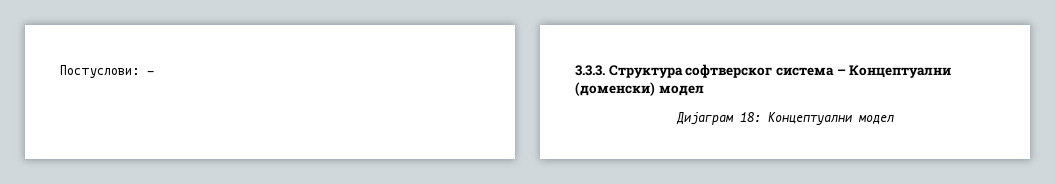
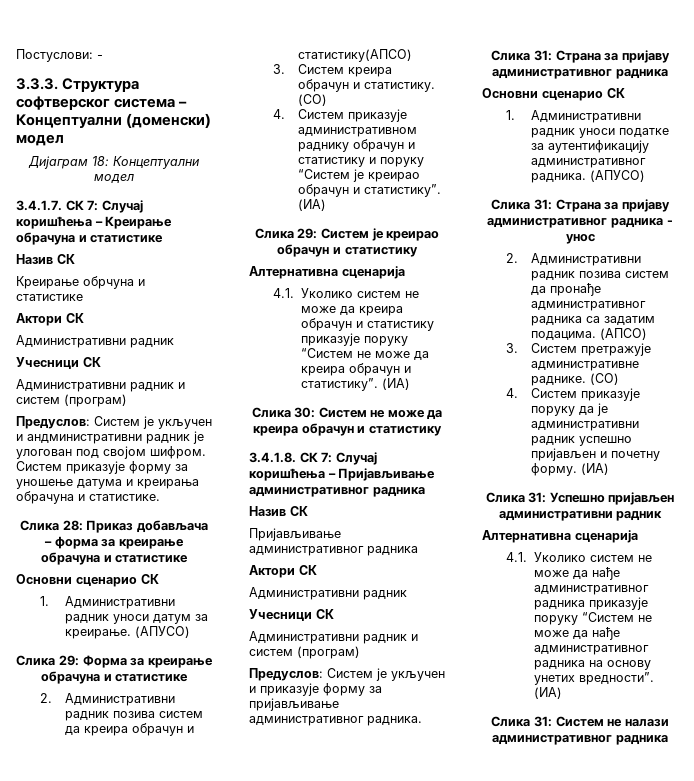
(894, 119) none -> [16,200,143,213] [16,216,173,229] [16,232,164,245] [16,254,75,264] [16,276,145,289] [16,294,83,301] [16,313,84,326] [16,335,174,348] [16,357,101,369] [16,379,185,392] [16,394,127,407] [16,416,212,429] [16,431,204,444] [16,446,206,459] [16,461,188,474] [16,479,199,489] [16,491,160,504] [20,520,208,533] [44,536,184,549] [40,552,189,565] [16,574,159,587] [40,596,175,609] [64,614,208,624] [64,626,190,639] [16,655,213,668] [40,671,189,684] [40,693,175,706] [64,711,203,721] [64,723,194,736] [297,49,412,62] [273,64,392,77] [297,79,435,92] [297,94,327,106] [273,109,407,122] [297,127,417,137] [297,139,415,152] [297,157,424,167] [297,169,420,182] [297,184,441,197] [297,199,326,211] [254,228,440,241] [277,244,418,257] [249,266,405,279] [273,288,419,298] [300,306,403,316] [300,318,434,331] [300,333,408,346] [300,348,429,360] [300,363,411,376] [300,378,410,391] [251,407,443,420] [253,423,442,436] [249,452,377,465] [249,468,436,481] [249,487,425,497] [249,506,308,516] [249,528,341,541] [249,546,418,556] [249,565,317,578] [249,587,407,600] [249,609,334,621] [249,631,418,644] [249,646,360,659] [249,668,445,681] [249,683,382,696] [249,698,339,711] [249,716,422,726] [491,50,670,63] [492,69,668,79] [482,88,625,101] [506,110,641,123] [530,128,669,138] [530,140,649,153] [530,158,646,168] [530,170,645,183] [491,199,670,212] [487,218,673,228] [565,234,595,244] [506,253,641,266] [530,271,669,281] [530,283,601,296] [530,301,646,311] [530,316,655,326] [530,328,647,340] [506,343,651,356] [530,361,639,371] [530,373,619,386] [506,388,640,401] [530,403,608,416] [530,421,639,431] [530,436,632,446] [530,448,660,461] [530,463,609,476] [485,492,675,505] [498,511,663,521] [482,530,638,543] [506,552,652,562] [533,567,620,580] [533,585,649,595] [533,597,648,610] [533,612,652,625] [533,627,620,640] [533,645,649,655] [533,660,651,670] [533,672,654,685] [533,687,562,699] [491,716,669,727] [492,735,668,745] // 3.4.1.7. СК 7: Случај коришћења – Креирање обрачуна и статистике // Назив СК // Креирање обрчуна и статистике // Актори СК // Административни радник // Учесници СК // Административни радник и систем (програм) // Предуслов: Систем је укључен и андминистративни радник је улогован под својом шифром. Систем приказује форму за уношење датума и креирања обрачуна и статистике. // Слика 28: Приказ добављача – форма за креирање обрачуна и статистике // Основни сценарио СК // 1. Административни радник уноси датум за креирање. (АПУСО) // Слика 29: Форма за креирање обрачуна и статистике // 2. Административни радник позива систем да креира обрачун и статистику(АПСО) // 3. Систем креира обрачун и статистику. (СО) // 4. Систем приказује административном раднику обрачун и статистику и поруку “Систем је креирао обрачун и статистику”. (ИА) // Слика 29: Систем је креирао обрачун и статистику // Алтернативна сценарија // 4.1. Уколико систем не може да креира обрачун и статистику приказује поруку “Систем не може да креира обрачун и статистику”. (ИА) // Слика 30: Систем не може да креира обрачун и статистику // 3.4.1.8. СК 7: Случај коришћења – Пријављивање административног радника // Назив СК // Пријављивање административног радника // Актори СК // Административни радник // Учесници СК // Административни радник и систем (програм) // Предуслов: Систем је укључен и приказује форму за пријављивање административног радника. // Слика 31: Страна за пријаву административног радника // Основни сценарио СК // 1. Административни радник уноси податке за аутентификацију административног радника. (АПУСО) // Слика 31: Страна за пријаву административног радника - унос // 2. Административни радник позива систем да пронађе административног радника са задатим подацима. (АПСО) // 3. Систем претражује административне раднике. (СО) // 4. Систем приказује поруку да је административни радник успешно пријављен и почетну форму. (ИА) // Слика 31: Успешно пријављен административни радник // Алтернативна сценарија // 4.1. Уколико систем не може да нађе административног радника приказује поруку “Систем не може да нађе административног радника на основу унетих вредности”. (ИА) // Слика 31: Систем не налази административног радника

